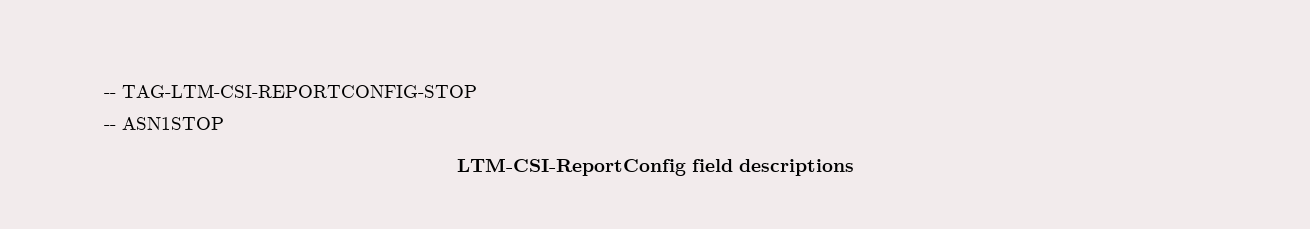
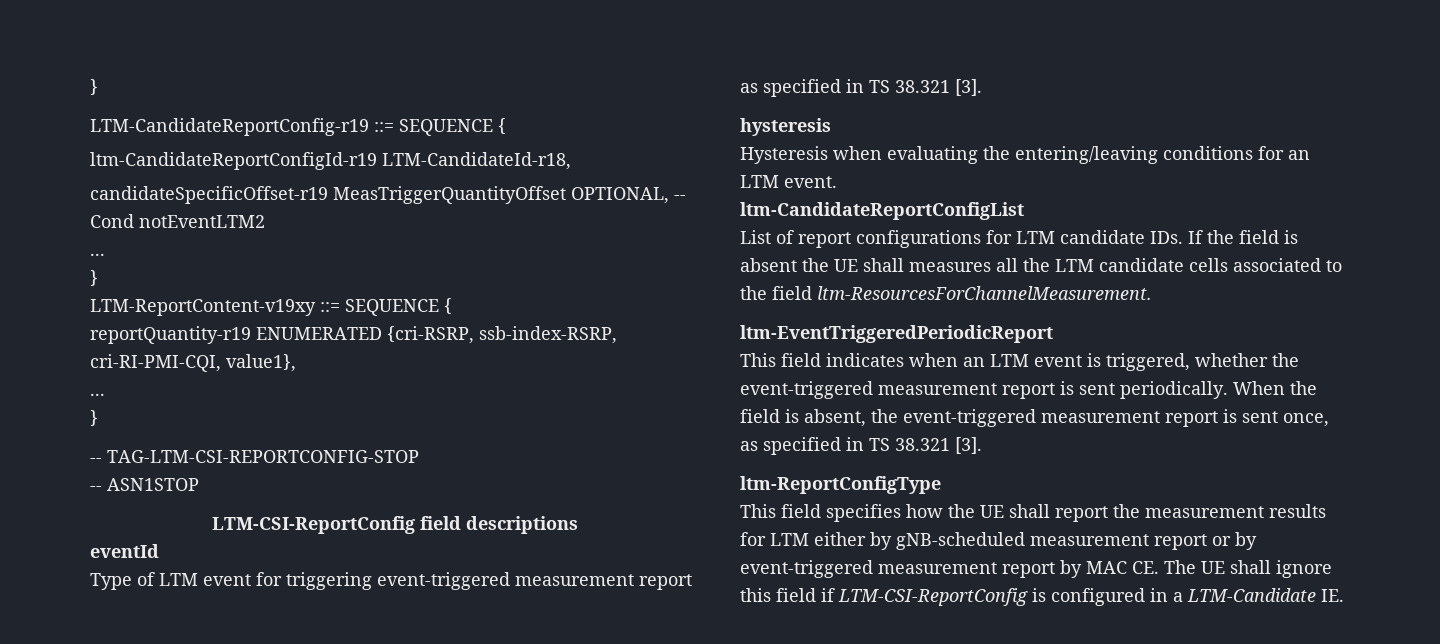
(104, 95) none -> [90,79,98,95] [90,118,506,136] [90,152,571,170] [90,186,686,204] [90,214,265,228] [90,253,105,256] [90,270,98,286] [90,298,452,316] [90,326,617,344] [90,354,296,372] [90,393,105,396] [90,410,98,426] } // LTM-CandidateReportConfig-r19 ::= SEQUENCE { // ltm-CandidateReportConfigId-r19 LTM-CandidateId-r18, // candidateSpecificOffset-r19 MeasTriggerQuantityOffset OPTIONAL, -- Cond notEventLTM2 // ... // } // LTM-ReportContent-v19xy ::= SEQUENCE { // reportQuantity-r19 ENUMERATED {cri-RSRP, ssb-index-RSRP, cri-RI-PMI-CQI, value1}, // ... // } //
(854, 167) none -> [90,544,159,558] [90,572,692,590] [740,79,982,97] [740,118,831,136] [740,146,1310,164] [740,175,837,188] [740,202,1024,220] [740,230,1298,248] [740,258,1342,272] [740,286,1152,300] [740,325,1053,343] [740,353,1299,371] [740,381,1317,399] [740,409,1329,427] [740,437,982,455] [740,476,941,494] [740,504,1326,522] [740,532,1257,550] [740,560,1332,578] [740,588,1344,606] // eventId // Type of LTM event for triggering event-triggered measurement report as specified in TS 38.321 [3]. // hysteresis // Hysteresis when evaluating the entering/leaving conditions for an LTM event. // ltm-CandidateReportConfigList // List of report configurations for LTM candidate IDs. If the field is absent the UE shall measures all the LTM candidate cells associated to the field ltm-ResourcesForChannelMeasurement. // ltm-EventTriggeredPeriodicReport // This field indicates when an LTM event is triggered, whether the event-triggered measurement report is sent periodically. When the field is absent, the event-triggered measurement report is sent once, as specified in TS 38.321 [3]. // ltm-ReportConfigType // This field specifies how the UE shall report the measurement results for LTM either by gNB-scheduled measurement report or by event-triggered measurement report by MAC CE. The UE shall ignore this field if LTM-CSI-ReportConfig is configured in a LTM-Candidate IE.

